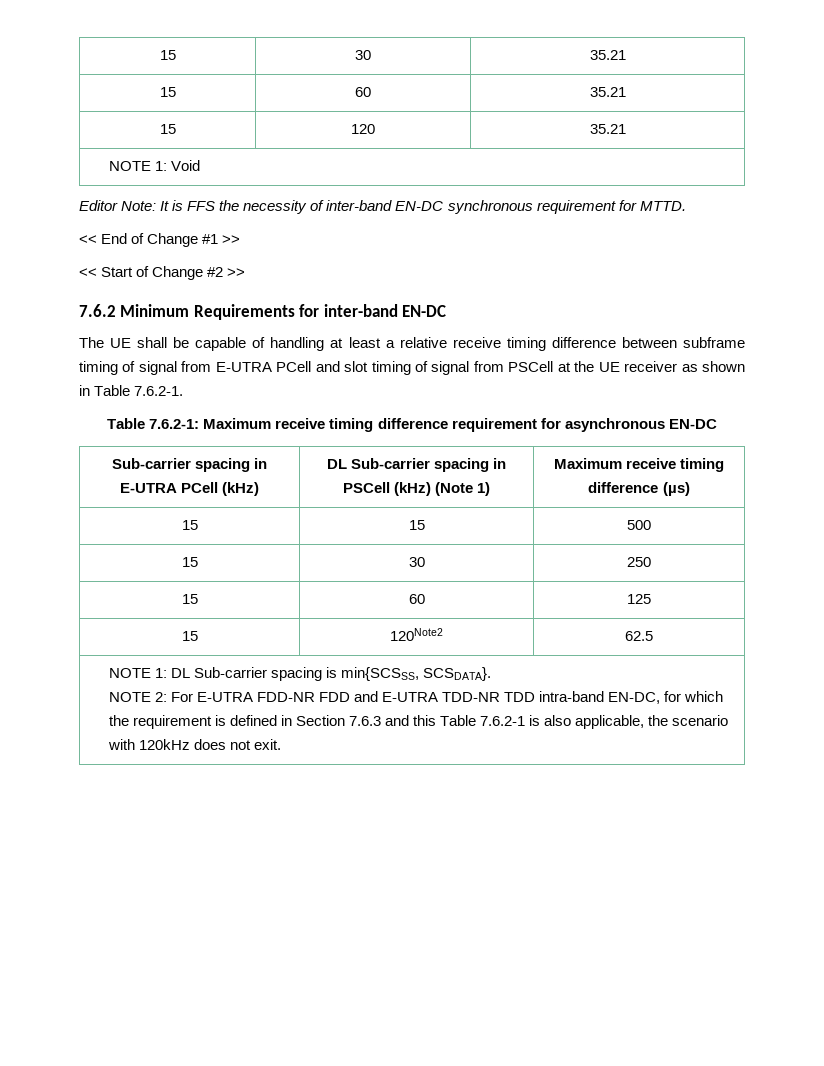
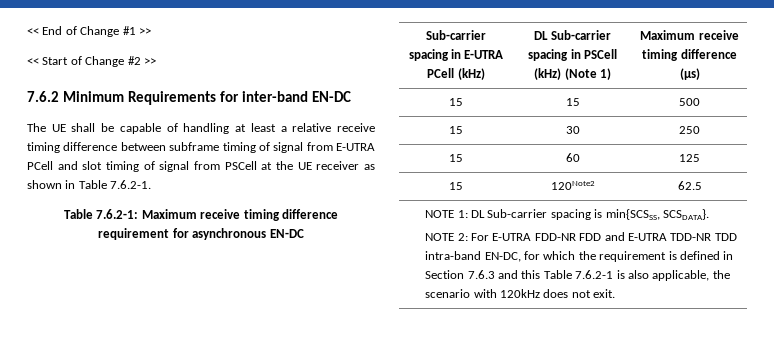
[159,50,176,60] [355,50,371,60] [589,50,626,60] [159,87,176,97] [355,87,371,97] [589,87,626,97] [159,124,176,134] [351,124,375,134] [589,124,626,134] [108,160,200,171] [79,200,686,214] 15 | 30 | 35.21 // 15 | 60 | 35.21 // 15 | 120 | 35.21 // NOTE 1: Void // Editor Note: It is FFS the necessity of inter-band EN-DC synchronous requirement for MTTD. // -> (27, 31) none

